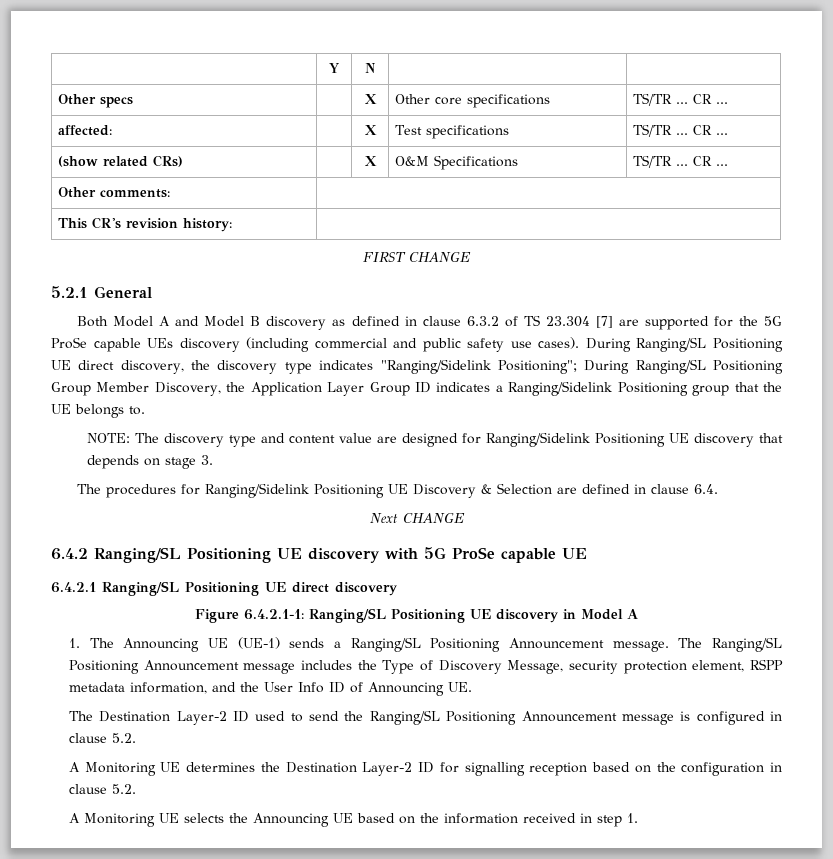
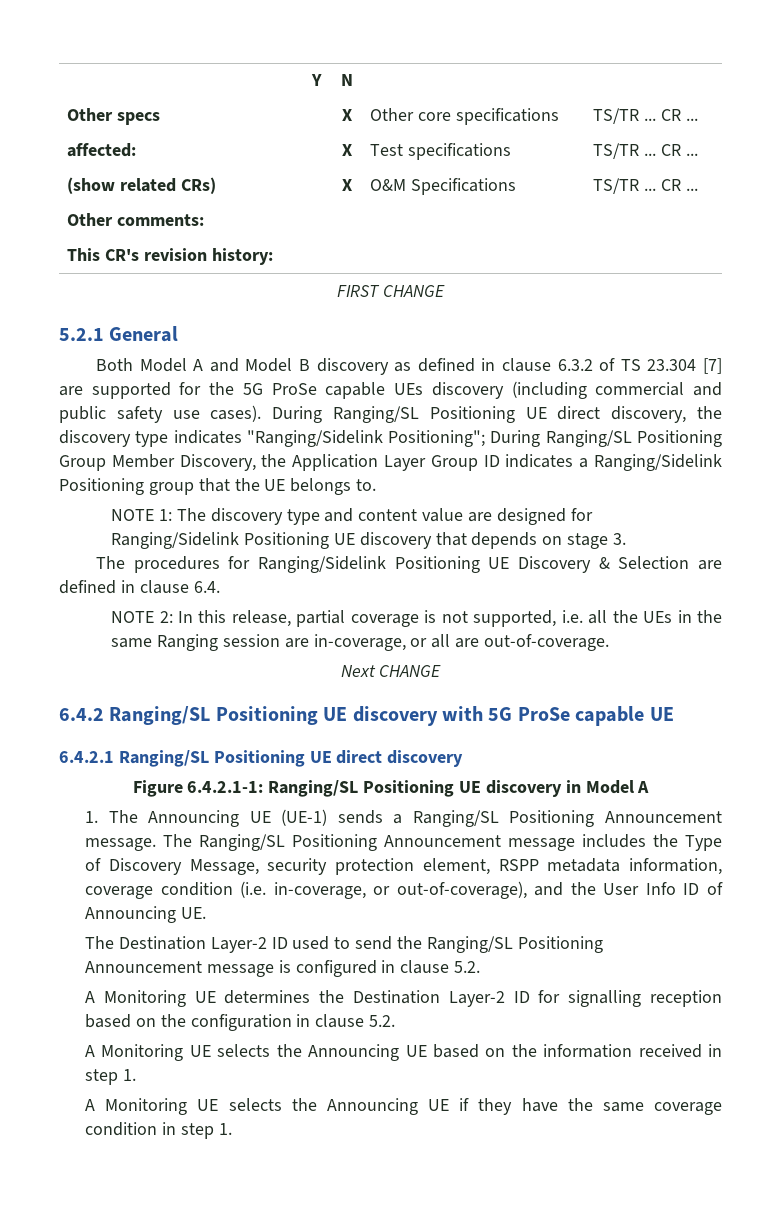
[86,433,130,443] NOTE: -> [111,509,172,521] NOTE 1:
(719, 489) none -> [111,610,723,627] [111,634,609,651] // NOTE 2: In this release, partial coverage is not supported, i.e. all the UEs in the same Ranging session are in-coverage, or all are out-of-coverage.
(207, 688) none -> [85,881,527,899] coverage condition (i.e. in-coverage, or out-of-coverage),
(638, 818) none -> [85,1098,722,1115] [85,1122,232,1139] // A Monitoring UE selects the Announcing UE if they have the same coverage condition in step 1.

